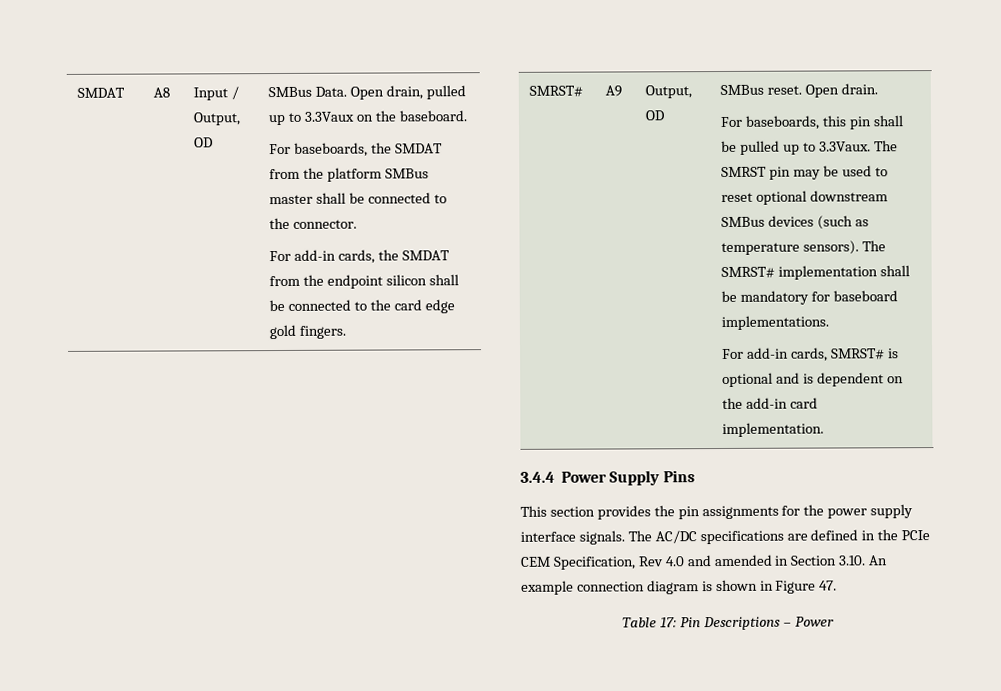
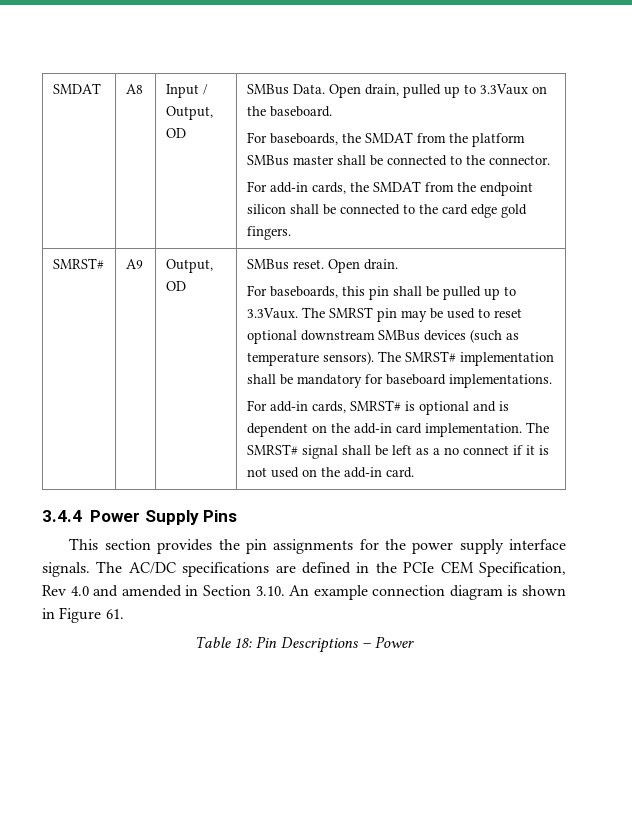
(825, 429) none -> [525,422,549,433] [246,444,549,459] [246,467,414,478] The SMRST# signal shall be left as a no connect if it is not used on the add-in card.
[819,580,838,591] 47. -> [105,609,124,619] 61.
[660,617,678,628] 17: -> [234,638,253,648] 18:

